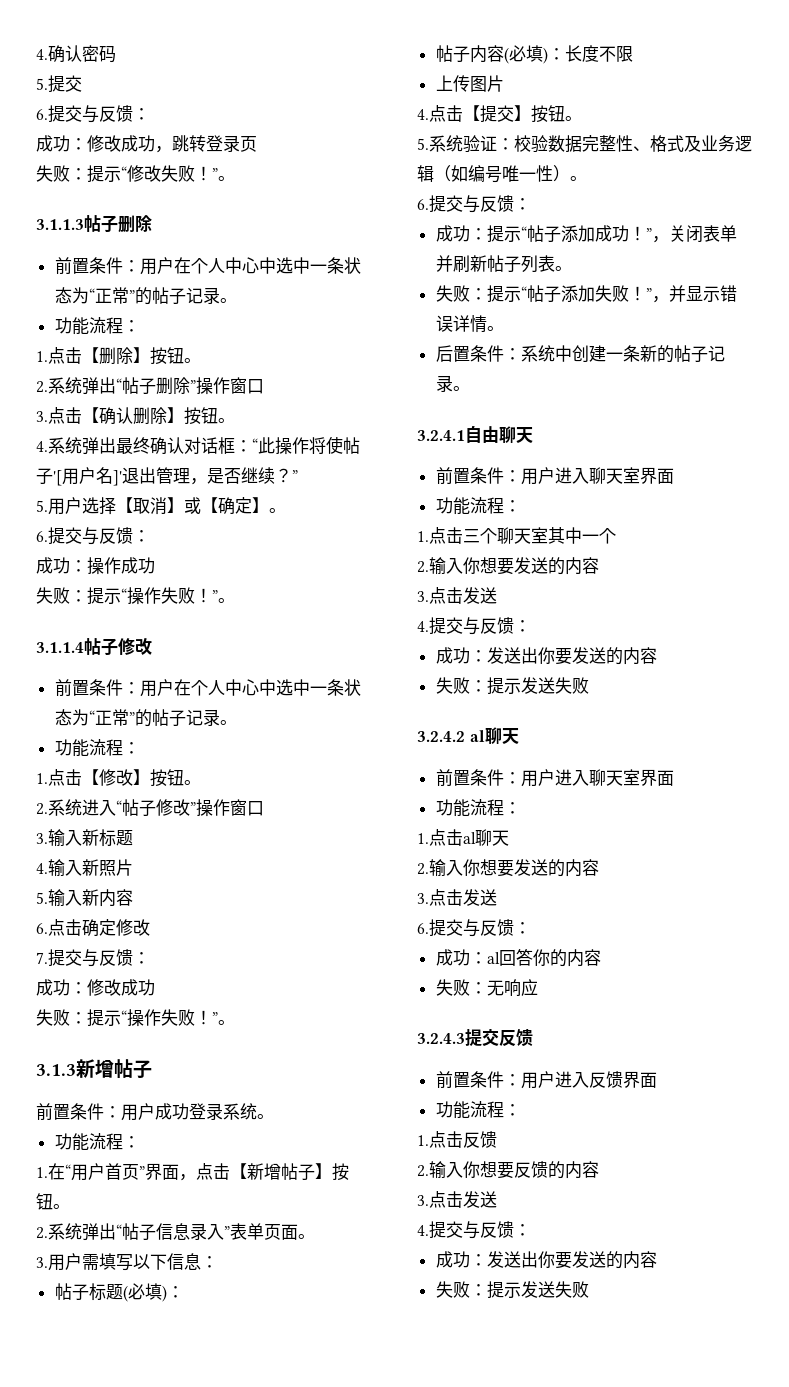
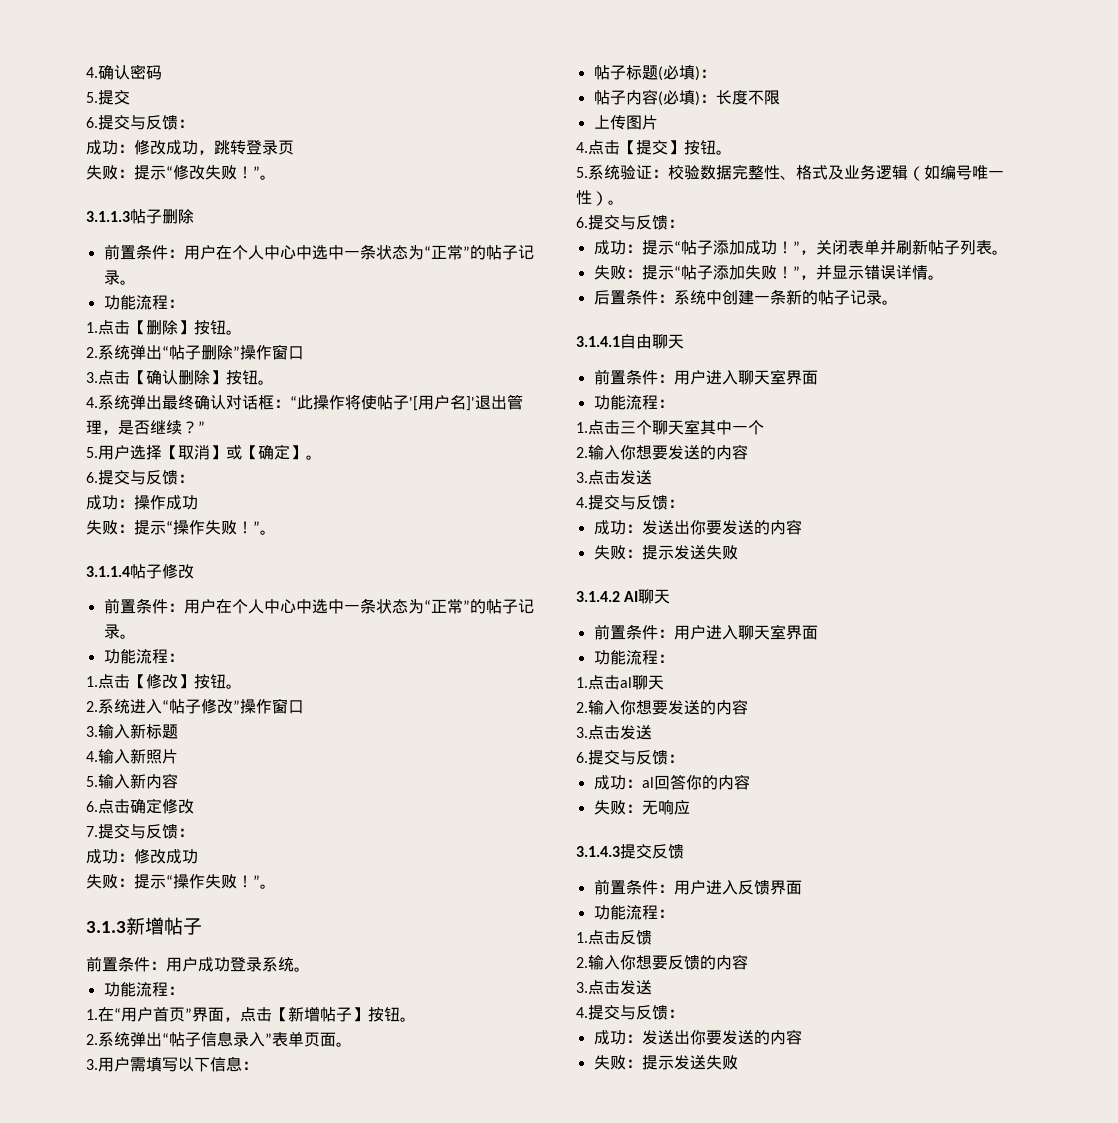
[417,430,465,441] 3.2.4.1 -> [576,336,620,347] 3.1.4.1
[417,730,485,742] 3.2.4.2 al -> [576,591,639,602] 3.1.4.2 AI
[417,1033,465,1044] 3.2.4.3 -> [576,846,620,857] 3.1.4.3

